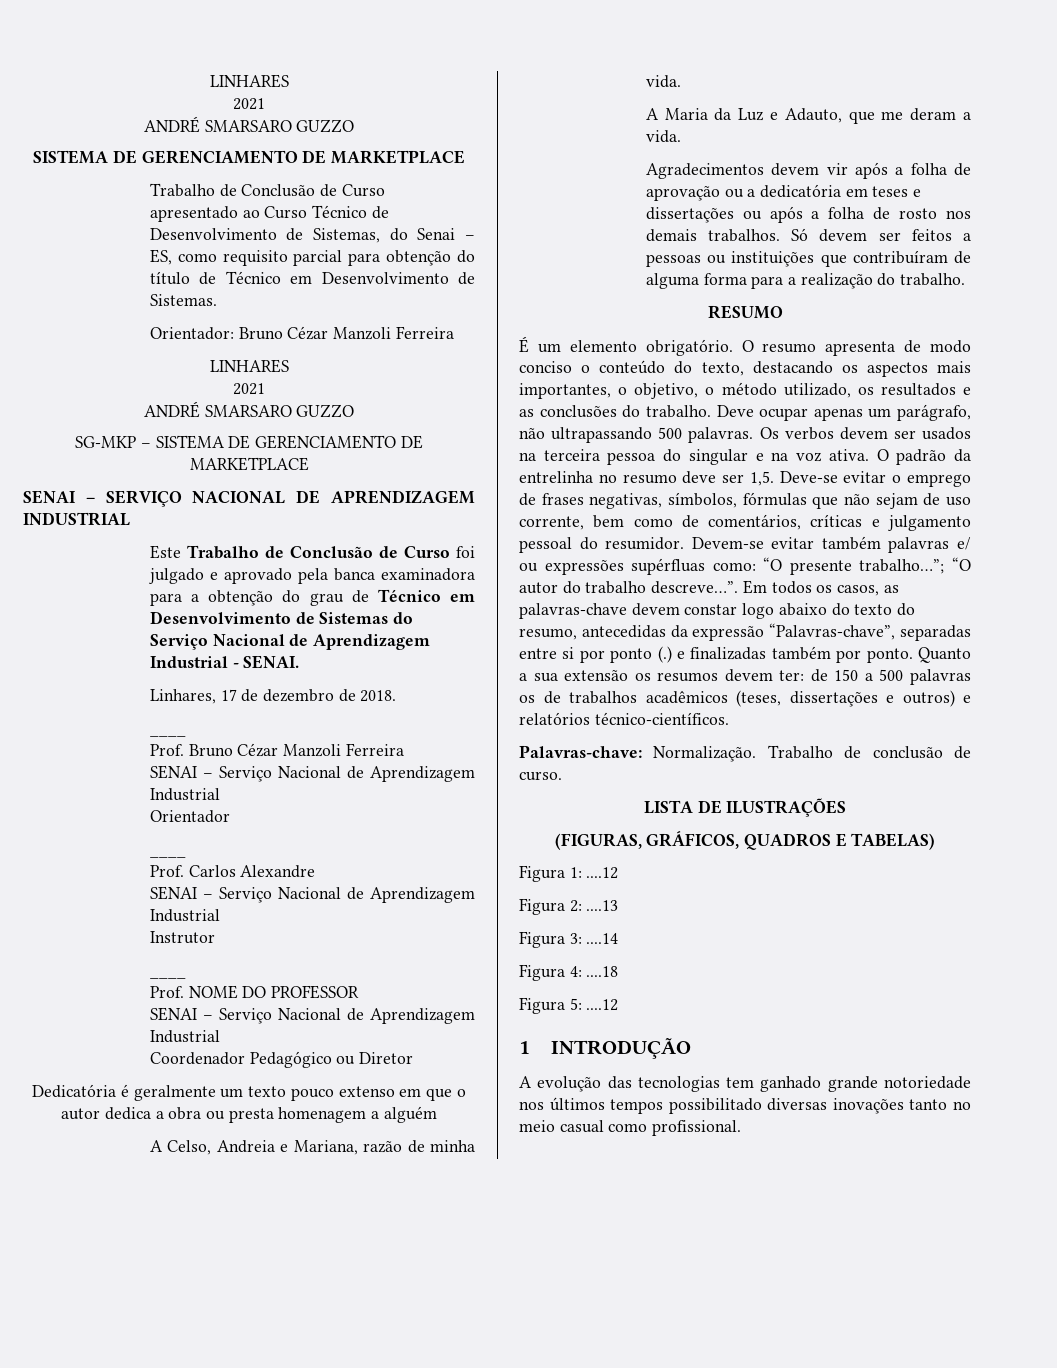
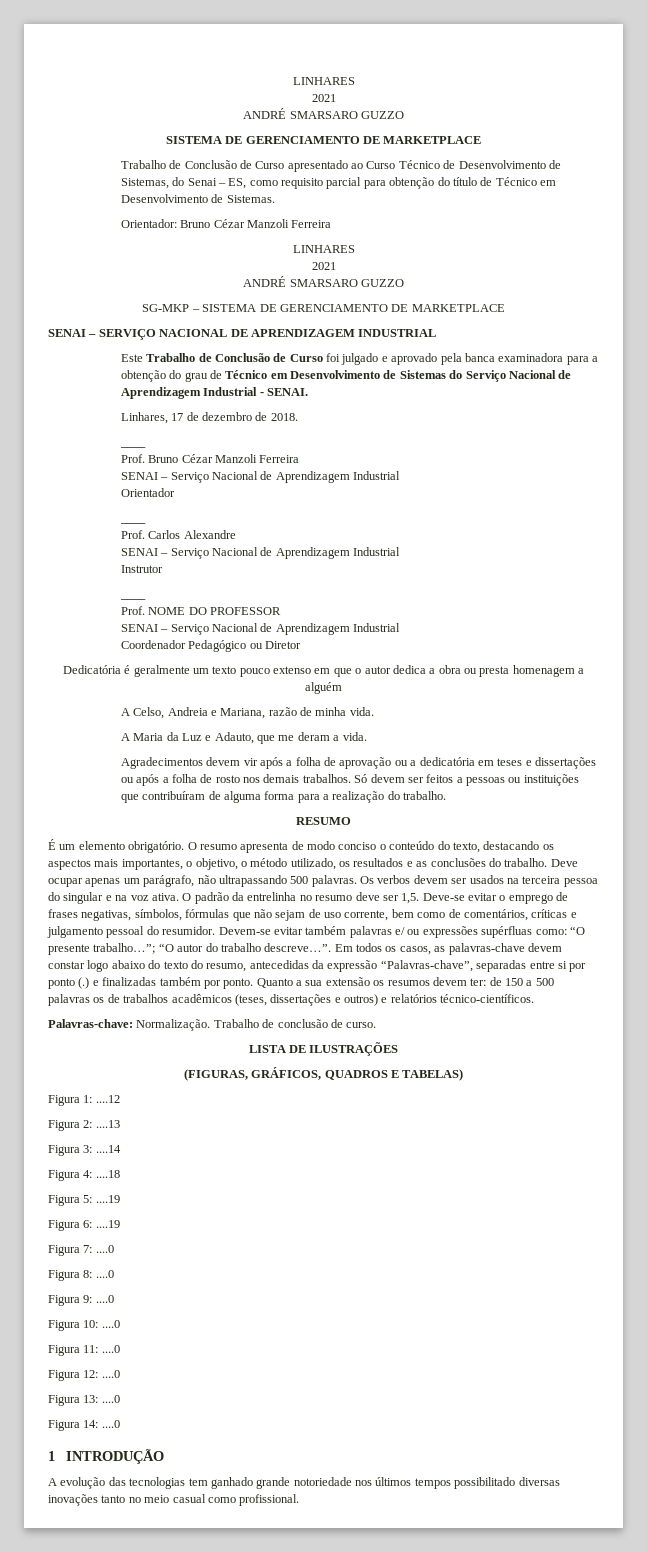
[586,999,619,1011] ....12 -> [95,1195,120,1203] [48,1220,120,1231] [48,1245,114,1256] [48,1270,114,1281] [48,1295,114,1306] [48,1320,120,1331] [48,1345,120,1356] [48,1370,120,1381] [48,1395,120,1406] [48,1420,120,1431] ....19 // Figura 6: ....19 // Figura 7: ....0 // Figura 8: ....0 // Figura 9: ....0 // Figura 10: ....0 // Figura 11: ....0 // Figura 12: ....0 // Figura 13: ....0 // Figura 14: ....0

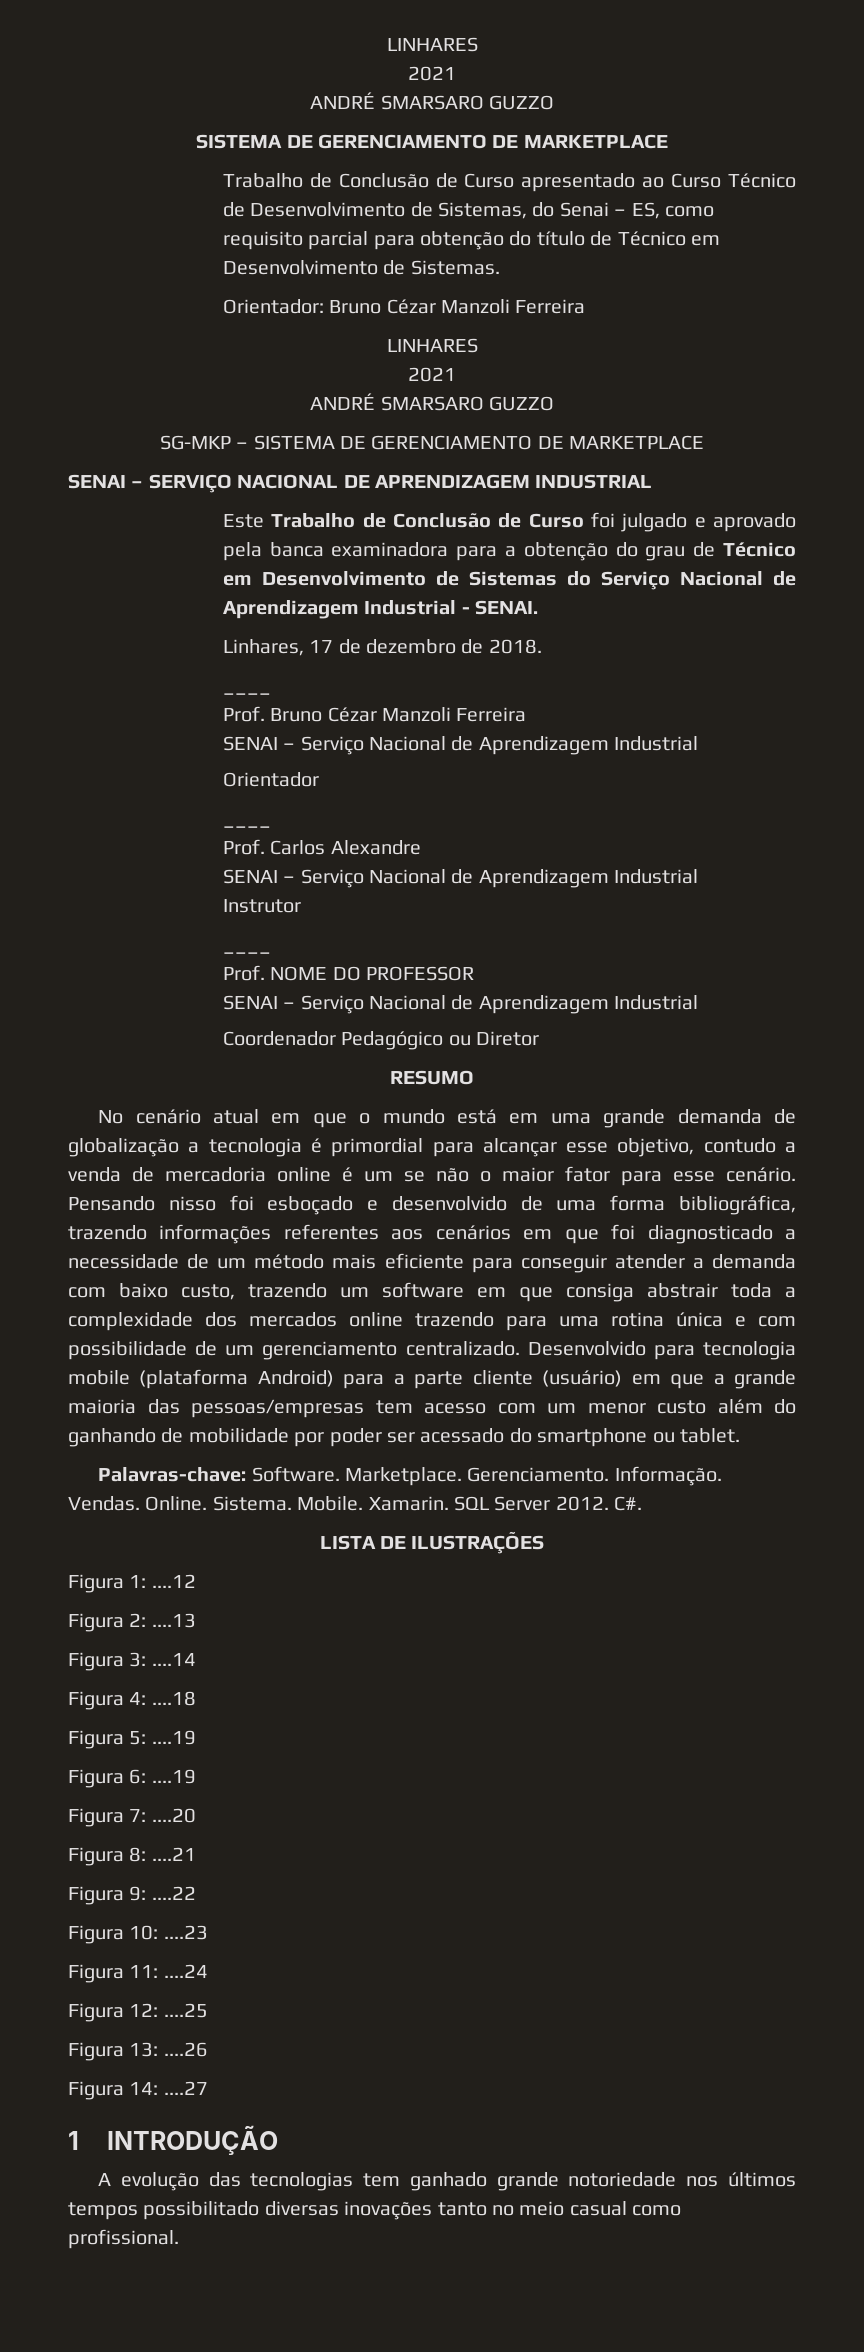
[62,665,585,677] [305,682,342,694] [120,707,374,719] [120,732,367,744] [120,757,597,769] [120,774,579,786] [120,791,447,803] [296,817,351,825] [48,839,554,853] [48,858,578,870] [48,875,598,887] [48,892,569,904] [48,909,577,921] [47,926,585,938] [48,943,562,955] [48,960,587,972] [48,977,554,989] [48,994,535,1006] [48,1019,377,1031] [248,1042,399,1056] [183,1067,464,1081] Dedicatória é geralmente um texto pouco extenso em que o autor dedica a obra ou presta homenagem a alguém // A Celso, Andreia e Mariana, razão de minha vida. // A Maria da Luz e Adauto, que me deram a vida. // Agradecimentos devem vir após a folha de aprovação ou a dedicatória em teses e dissertações ou após a folha de rosto nos demais trabalhos. Só devem ser feitos a pessoas ou instituições que contribuíram de alguma forma para a realização do trabalho. // RESUMO // É um elemento obrigatório. O resumo apresenta de modo conciso o conteúdo do texto, destacando os aspectos mais importantes, o objetivo, o método utilizado, os resultados e as conclusões do trabalho. Deve ocupar apenas um parágrafo, não ultrapassando 500 palavras. Os verbos devem ser usados na terceira pessoa do singular e na voz ativa. O padrão da entrelinha no resumo deve ser 1,5. Deve-se evitar o emprego de frases negativas, símbolos, fórmulas que não sejam de uso corrente, bem como de comentários, críticas e julgamento pessoal do resumidor. Devem-se evitar também palavras e/ ou expressões supérfluas como: “O presente trabalho…”; “O autor do trabalho descreve…”. Em todos os casos, as palavras-chave devem constar logo abaixo do texto do resumo, antecedidas da expressão “Palavras-chave”, separadas entre si por ponto (.) e finalizadas também por ponto. Quanto a sua extensão os resumos devem ter: de 150 a 500 palavras os de trabalhos acadêmicos (teses, dissertações e outros) e relatórios técnico-científicos. // Palavras-chave: Normalização. Trabalho de conclusão de curso. // LISTA DE ILUSTRAÇÕES // (FIGURAS, GRÁFICOS, QUADROS E TABELAS) -> [390,1070,474,1085] [98,1109,796,1128] [68,1138,796,1157] [68,1166,796,1186] [68,1195,796,1215] [68,1224,797,1244] [68,1253,797,1273] [68,1282,796,1302] [68,1312,796,1331] [68,1341,796,1360] [68,1369,796,1389] [68,1399,796,1418] [68,1428,740,1447] [98,1466,722,1486] [68,1496,643,1511] [319,1531,545,1554] RESUMO // No cenário atual em que o mundo está em uma grande demanda de globalização a tecnologia é primordial para alcançar esse objetivo, contudo a venda de mercadoria online é um se não o maior fator para esse cenário. Pensando nisso foi esboçado e desenvolvido de uma forma bibliográfica, trazendo informações referentes aos cenários em que foi diagnosticado a necessidade de um método mais eficiente para conseguir atender a demanda com baixo custo, trazendo um software em que consiga abstrair toda a complexidade dos mercados online trazendo para uma rotina única e com possibilidade de um gerenciamento centralizado. Desenvolvido para tecnologia mobile (plataforma Android) para a parte cliente (usuário) em que a grande maioria das pessoas/empresas tem acesso com um menor custo além do ganhando de mobilidade por poder ser acessado do smartphone ou tablet. // Palavras-chave: Software. Marketplace. Gerenciamento. Informação. Vendas. Online. Sistema. Mobile. Xamarin. SQL Server 2012. C#. // LISTA DE ILUSTRAÇÕES
[95,1245,114,1253] ....0 -> [151,1808,196,1823] ....20
[95,1270,114,1278] ....0 -> [151,1847,196,1861] ....21
[95,1295,114,1303] ....0 -> [151,1886,196,1900] ....22
[101,1320,120,1328] ....0 -> [163,1925,208,1940] ....23
[101,1345,120,1353] ....0 -> [163,1964,208,1978] ....24
[101,1370,120,1378] ....0 -> [163,2003,208,2018] ....25
[101,1395,120,1403] ....0 -> [163,2042,208,2057] ....26
[101,1420,120,1428] ....0 -> [163,2081,208,2095] ....27

